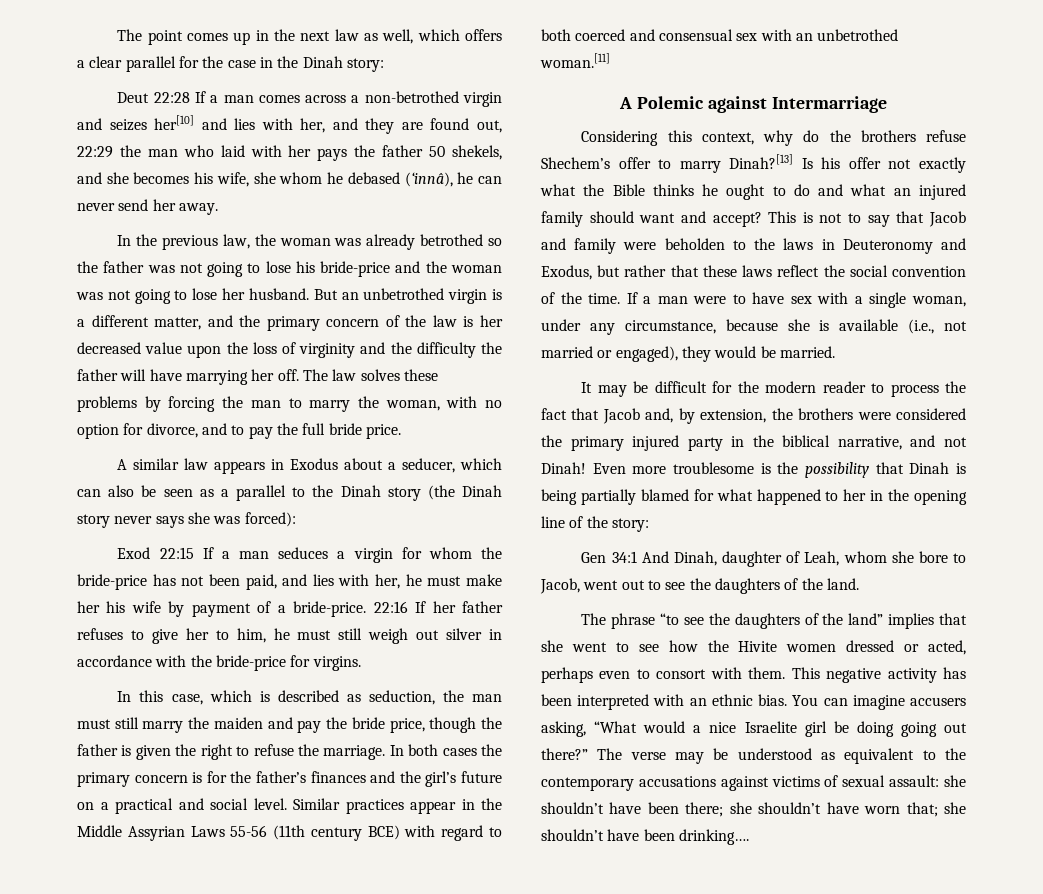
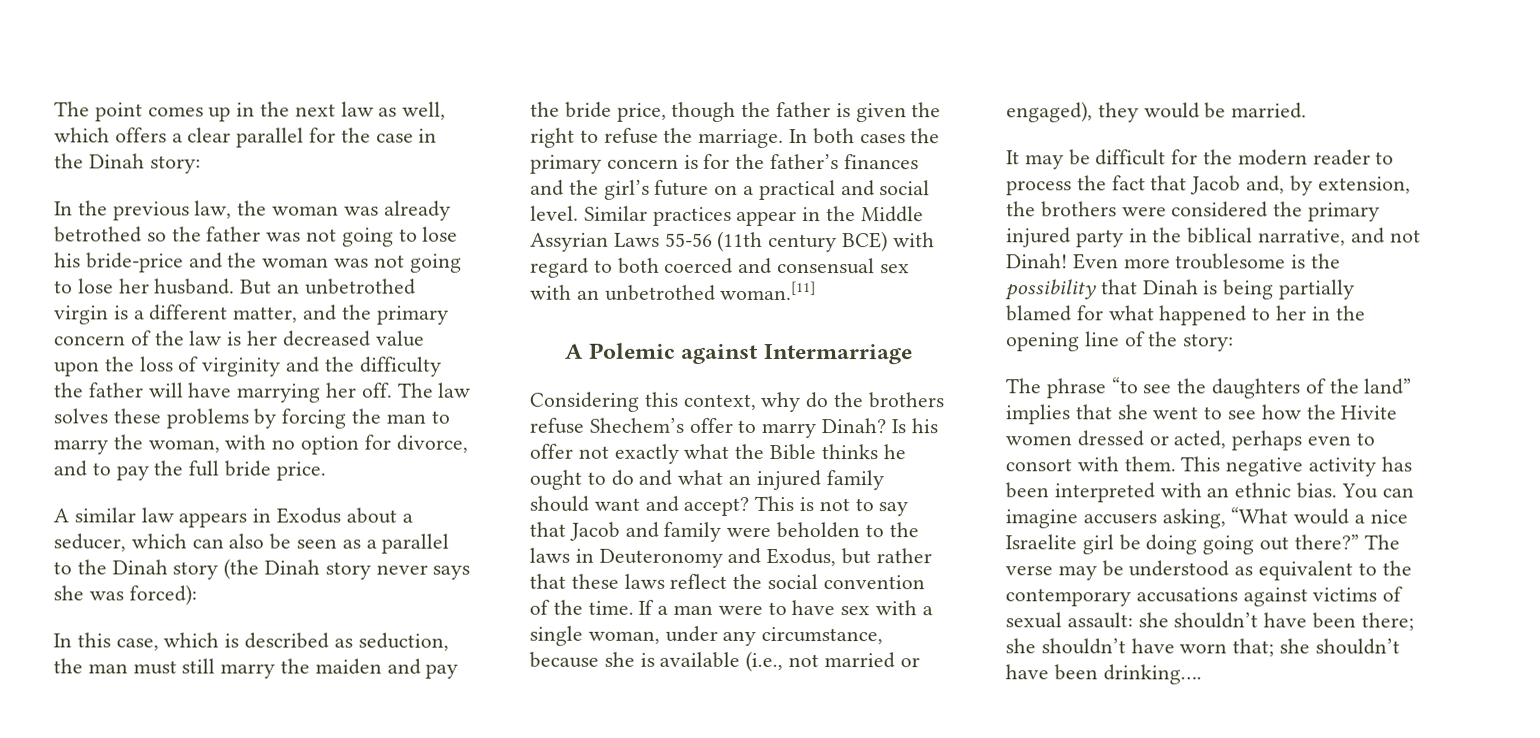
[117,91,503,107] [77,115,503,134] [77,145,503,161] [77,172,503,187] [77,199,218,215] // Deut 22:28 If a man comes across a non-betrothed virgin and seizes her[10] and lies with her, and they are found out, 22:29 the man who laid with her pays the father 50 shekels, and she becomes his wife, she whom he debased (‘innâ), he can never send her away. -> (201, 164) none
[117,547,503,563] [77,574,502,590] [77,601,503,617] [77,628,502,644] [77,655,361,671] // Exod 22:15 If a man seduces a virgin for whom the bride-price has not been paid, and lies with her, he must make her his wife by payment of a bride-price. 22:16 If her father refuses to give her to him, he must still weigh out silver in accordance with the bride-price for virgins. -> (197, 595) none
[729,154,794,169] Dinah?[13] -> [821,418,887,434] Dinah?
[581,551,966,567] [540,578,859,594] // Gen 34:1 And Dinah, daughter of Leah, whom she bore to Jacob, went out to see the daughters of the land. -> (1235, 342) none

